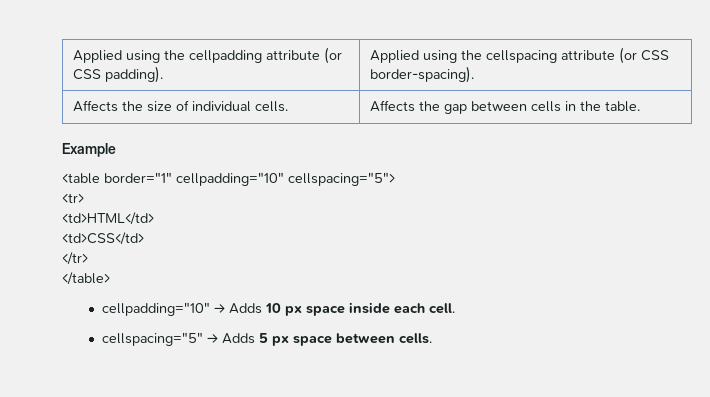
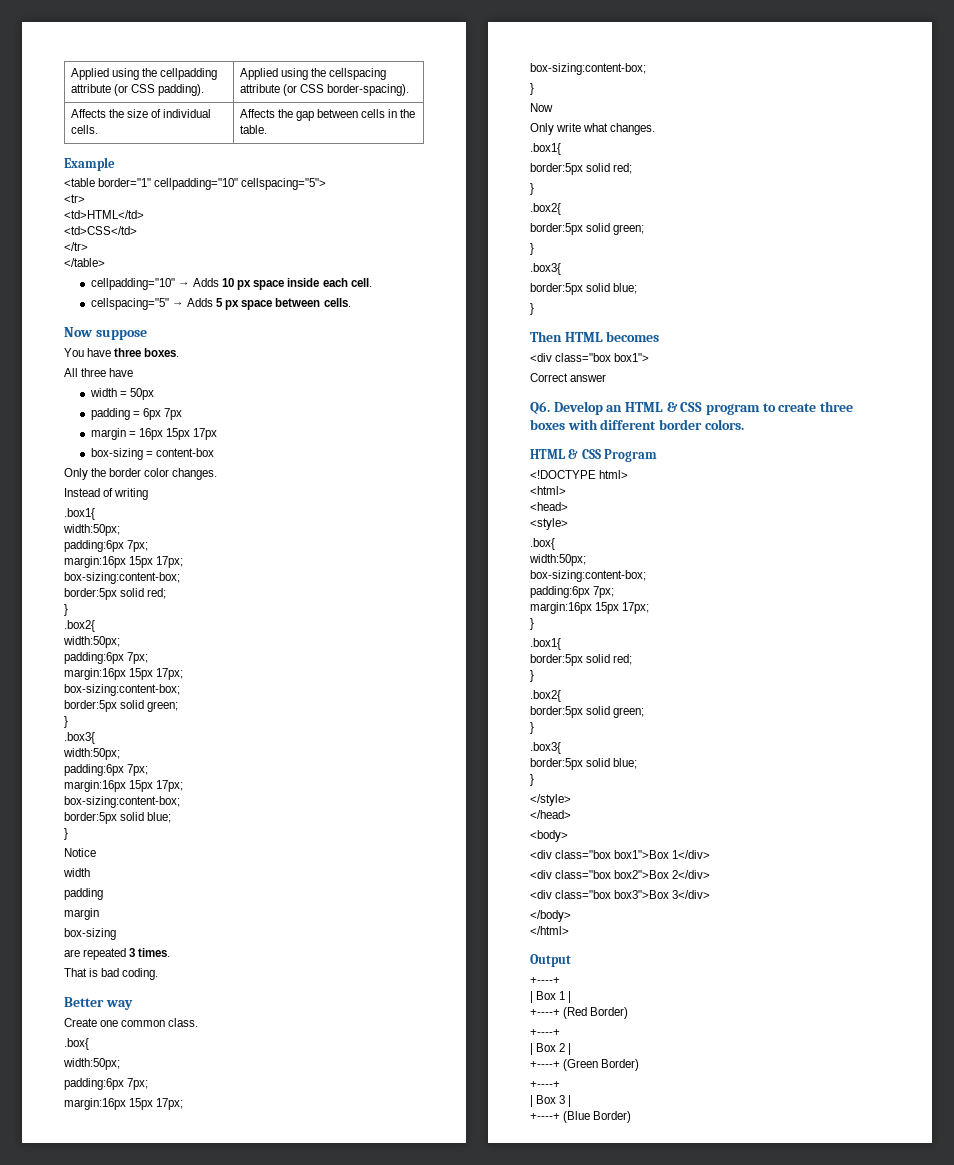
(433, 338) none -> [64,327,147,340] [64,348,180,357] [64,368,134,377] [89,388,155,400] [90,408,183,420] [90,428,218,440] [90,448,215,460] [64,468,218,480] [64,488,149,500] [64,508,95,520] [63,524,120,536] [64,540,149,552] [64,556,184,568] [64,572,180,584] [64,588,167,600] [64,604,68,616] [64,620,95,632] [63,636,120,648] [64,652,149,664] [64,668,184,680] [64,684,180,696] [64,700,179,712] [64,716,68,728] [64,732,95,744] [63,748,120,760] [64,764,149,776] [64,780,184,792] [64,796,180,808] [64,812,172,824] [64,828,68,840] [64,848,96,857] [63,868,90,877] [64,888,103,900] [64,908,99,920] [64,928,116,940] [64,948,171,960] [64,968,159,980] [64,997,133,1010] [64,1018,199,1027] [64,1038,89,1050] [63,1058,120,1070] [64,1078,149,1090] [64,1098,184,1110] [530,63,646,75] [530,83,534,95] [530,103,553,112] [530,123,656,135] [530,143,561,155] [530,163,633,175] [530,183,534,195] [530,203,561,215] [530,223,645,235] [530,243,534,255] [530,263,561,275] [530,283,638,295] [530,303,534,315] [530,331,660,342] [530,353,650,362] [530,373,607,382] [530,401,853,415] [530,419,744,430] [530,449,658,462] [530,470,629,479] [530,486,566,495] [530,502,568,511] [530,518,568,530] [530,538,555,550] [529,554,586,566] [530,570,646,582] [530,586,615,598] [530,602,650,614] [530,618,534,630] [530,638,561,650] [530,654,633,666] [530,670,534,682] [530,690,561,702] [530,706,645,718] [530,722,534,734] [530,742,561,754] [530,758,638,770] [530,774,534,786] [530,794,571,806] [530,810,571,819] [530,830,568,842] [530,850,711,859] [530,870,711,879] [530,890,711,899] [530,910,571,922] [530,926,569,935] [530,954,571,967] [530,977,560,984] [530,991,572,1003] [530,1007,629,1019] [530,1029,560,1036] [530,1043,572,1055] [530,1059,640,1071] [530,1081,560,1088] [530,1095,572,1107] [530,1111,632,1123] // Now suppose // You have three boxes. // All three have // width = 50px // padding = 6px 7px // margin = 16px 15px 17px // box-sizing = content-box // Only the border color changes. // Instead of writing // .box1{ // width:50px; // padding:6px 7px; // margin:16px 15px 17px; // box-sizing:content-box; // border:5px solid red; // } // .box2{ // width:50px; // padding:6px 7px; // margin:16px 15px 17px; // box-sizing:content-box; // border:5px solid green; // } // .box3{ // width:50px; // padding:6px 7px; // margin:16px 15px 17px; // box-sizing:content-box; // border:5px solid blue; // } // Notice // width // padding // margin // box-sizing // are repeated 3 times. // That is bad coding. // Better way // Create one common class. // .box{ // width:50px; // padding:6px 7px; // margin:16px 15px 17px; // box-sizing:content-box; // } // Now // Only write what changes. // .box1{ // border:5px solid red; // } // .box2{ // border:5px solid green; // } // .box3{ // border:5px solid blue; // } // Then HTML becomes // <div class="box box1"> // Correct answer // Q6. Develop an HTML & CSS program to create three boxes with different border colors. // HTML & CSS Program // <!DOCTYPE html> // <html> // <head> // <style> // .box{ // width:50px; // box-sizing:content-box; // padding:6px 7px; // margin:16px 15px 17px; // } // .box1{ // border:5px solid red; // } // .box2{ // border:5px solid green; // } // .box3{ // border:5px solid blue; // } // </style> // </head> // <body> // <div class="box box1">Box 1</div> // <div class="box box2">Box 2</div> // <div class="box box3">Box 3</div> // </body> // </html> // Output // +----+ // | Box 1 | // +----+ (Red Border) // +----+ // | Box 2 | // +----+ (Green Border) // +----+ // | Box 3 | // +----+ (Blue Border)

